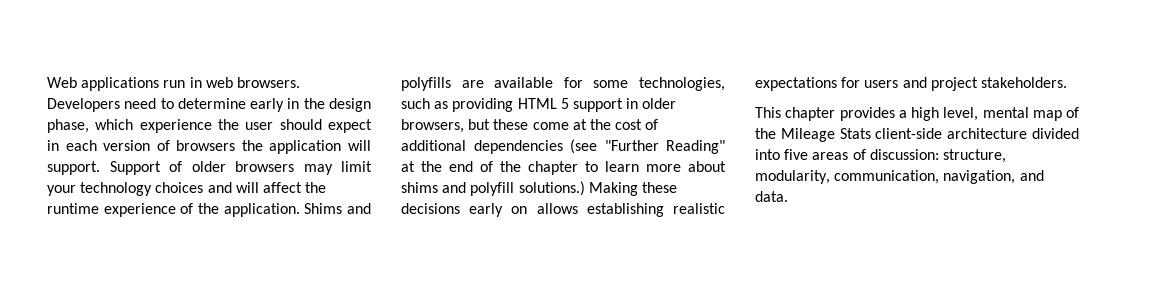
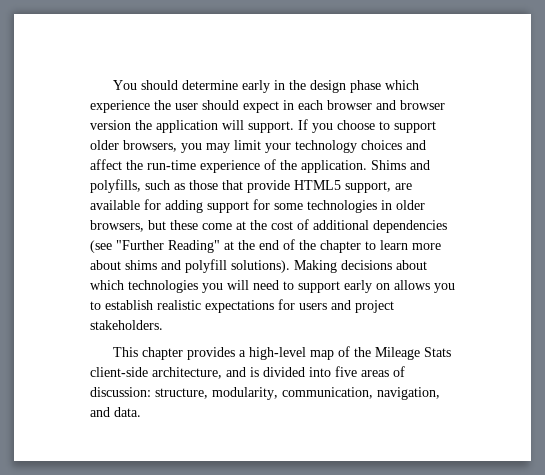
[47,77,300,91] [47,98,174,112] Web applications run in web browsers. Developers need to -> [113,80,179,90] You should
[47,119,89,133] phase, -> [350,80,382,93] phase
[103,140,371,154] [47,161,294,175] version of browsers the application will support. Support of older browsers -> [327,100,445,110] [90,119,436,133] [90,140,202,153] browser and browser version the application will support. If you choose to support older browsers, you
[235,182,259,193] will -> (426, 145) none
[47,203,99,214] runtime -> [147,160,196,170] run-time
[401,77,725,91] [401,98,623,112] polyfills are available for some technologies, such as providing HTML 5 support -> [90,179,412,193] [90,199,377,213] polyfills, such as those that provide HTML5 support, are available for adding support for some technologies
[518,181,677,196] [401,203,664,217] solutions.) Making these decisions early on allows establishing -> [231,260,427,273] [90,280,455,293] [90,300,153,310] solutions). Making decisions about which technologies you will need to support early on allows you to establish
[911,107,1029,121] high level, mental -> [249,347,307,360] high-level
[947,128,1028,139] architecture -> [152,367,259,379] architecture, and is

